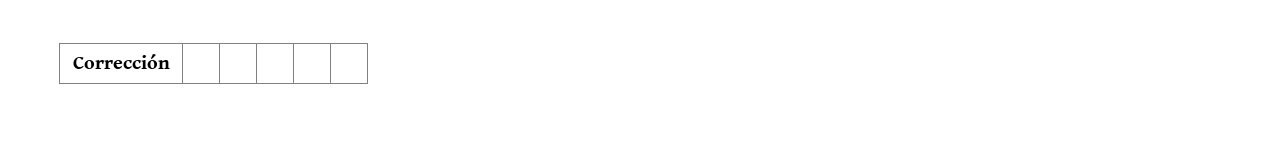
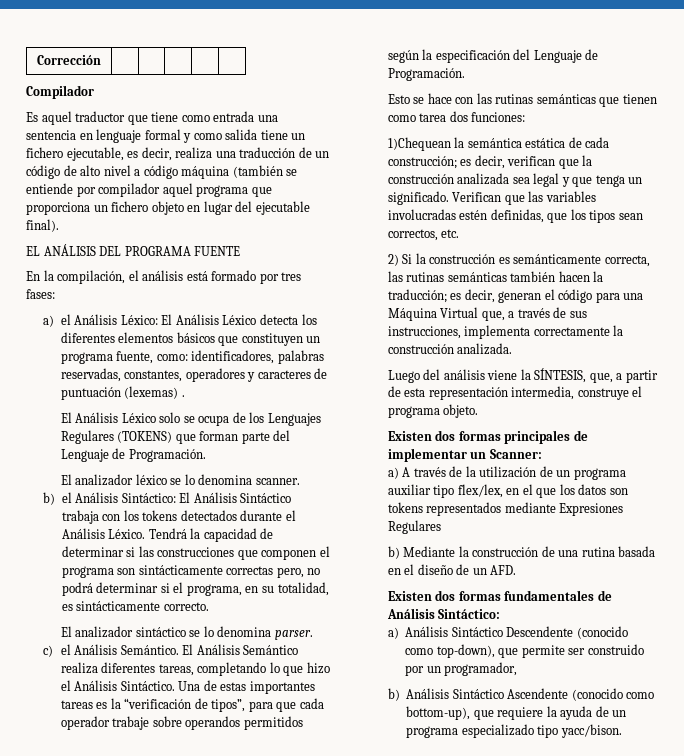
(170, 61) none -> [26,85,94,99] [26,111,278,125] [26,129,306,143] [26,147,330,161] [26,165,298,179] [26,183,272,197] [26,201,310,215] [26,219,59,232] [26,244,241,256] [26,270,302,284] [26,289,55,299] [43,314,317,327] [60,332,321,346] [60,350,324,364] [60,368,328,382] [60,386,185,400] [60,412,321,426] [60,430,291,444] [60,448,206,462] [60,474,300,486] [43,492,292,505] [61,510,297,524] [61,528,274,542] [61,546,331,560] [61,565,321,578] [61,582,329,596] [61,601,209,611] [60,626,313,640] [43,644,299,657] [60,662,330,676] [60,680,315,694] [60,698,324,712] [60,716,303,730] [387,49,599,63] [387,68,465,81] [387,93,657,107] [387,111,526,122] [387,137,610,151] [387,155,593,169] [387,173,643,187] [387,191,596,205] [387,209,643,223] [387,229,460,241] [387,253,650,267] [387,271,604,282] [387,289,644,303] [387,307,587,321] [387,325,624,339] [387,343,513,355] [387,368,658,383] [387,386,643,400] [387,404,479,418] [387,430,588,444] [387,448,542,462] [387,466,626,480] [387,484,628,498] [387,502,624,516] [387,520,441,534] [387,546,656,559] [387,564,517,575] [387,590,612,601] [386,608,501,619] [387,626,628,639] [405,644,644,658] [405,662,518,676] [387,688,655,701] [406,706,627,720] [406,724,622,738] // Compilador // Es aquel traductor que tiene como entrada una sentencia en lenguaje formal y como salida tiene un fichero ejecutable, es decir, realiza una traducción de un código de alto nivel a código máquina (también se entiende por compilador aquel programa que proporciona un fichero objeto en lugar del ejecutable final). // EL ANÁLISIS DEL PROGRAMA FUENTE // En la compilación, el análisis está formado por tres fases: // a) el Análisis Léxico: El Análisis Léxico detecta los diferentes elementos básicos que constituyen un programa fuente, como: identificadores, palabras reservadas, constantes, operadores y caracteres de puntuación (lexemas) . // El Análisis Léxico solo se ocupa de los Lenguajes Regulares (TOKENS) que forman parte del Lenguaje de Programación. // El analizador léxico se lo denomina scanner. // b) el Análisis Sintáctico: El Análisis Sintáctico trabaja con los tokens detectados durante el Análisis Léxico. Tendrá la capacidad de determinar si las construcciones que componen el programa son sintácticamente correctas pero, no podrá determinar si el programa, en su totalidad, es sintácticamente correcto. // El analizador sintáctico se lo denomina parser. // c) el Análisis Semántico. El Análisis Semántico realiza diferentes tareas, completando lo que hizo el Análisis Sintáctico. Una de estas importantes tareas es la “verificación de tipos”, para que cada operador trabaje sobre operandos permitidos según la especificación del Lenguaje de Programación. // Esto se hace con las rutinas semánticas que tienen como tarea dos funciones: // 1)Chequean la semántica estática de cada construcción; es decir, verifican que la construcción analizada sea legal y que tenga un significado. Verifican que las variables involucradas estén definidas, que los tipos sean correctos, etc. // 2) Si la construcción es semánticamente correcta, las rutinas semánticas también hacen la traducción; es decir, generan el código para una Máquina Virtual que, a través de sus instrucciones, implementa correctamente la construcción analizada. // Luego del análisis viene la SÍNTESIS, que, a partir de esta representación intermedia, construye el programa objeto. // Existen dos formas principales de implementar un Scanner: // a) A través de la utilización de un programa auxiliar tipo flex/lex, en el que los datos son tokens representados mediante Expresiones Regulares // b) Mediante la construcción de una rutina basada en el diseño de un AFD. // Existen dos formas fundamentales de Análisis Sintáctico: // a) Análisis Sintáctico Descendente (conocido como top-down), que permite ser construido por un programador, // b) Análisis Sintáctico Ascendente (conocido como bottom-up), que requiere la ayuda de un programa especializado tipo yacc/bison.

